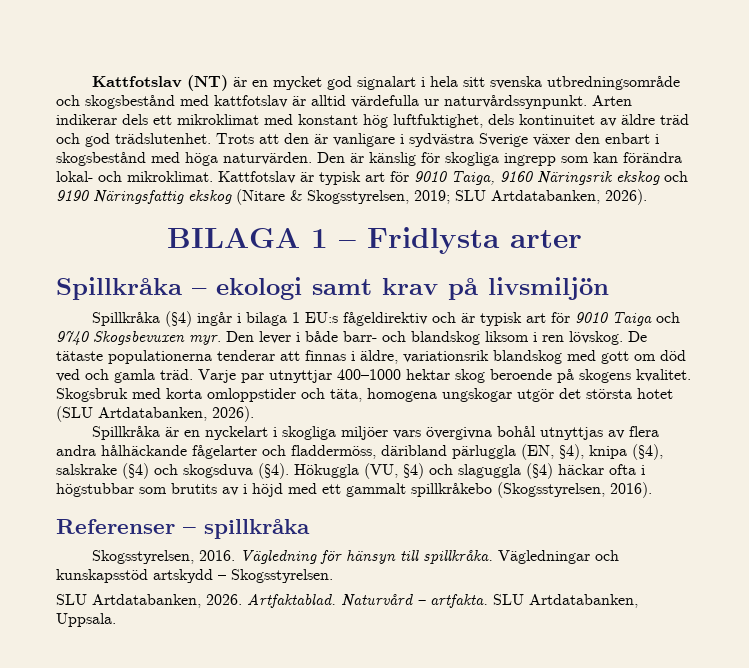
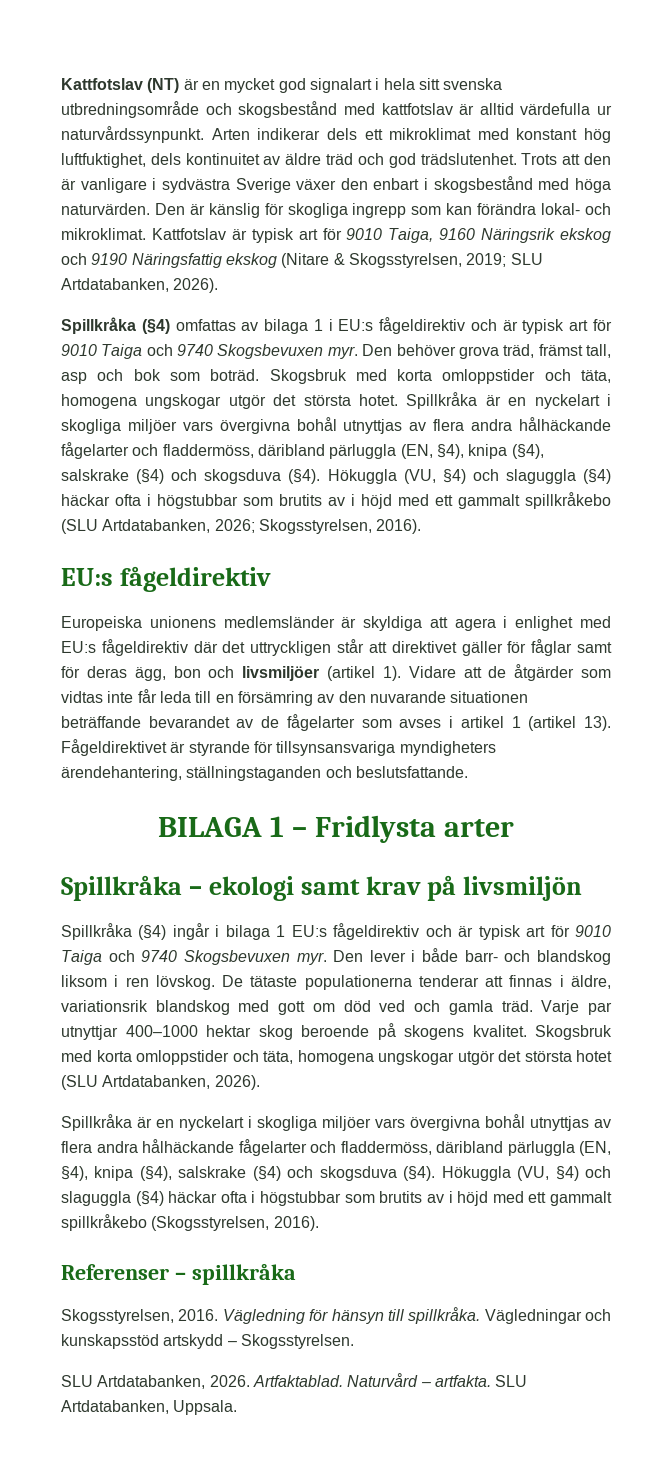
(647, 197) none -> [61,317,612,334] [61,344,612,359] [61,369,611,384] [61,392,611,409] [61,417,612,434] [61,442,544,459] [61,469,612,484] [61,492,611,509] [61,519,422,534] [61,566,271,592] [61,616,611,631] [61,639,612,656] [61,664,611,681] [61,689,529,706] [61,714,612,731] [61,739,496,756] [61,766,468,781] // Spillkråka (§4) omfattas av bilaga 1 i EU:s fågeldirektiv och är typisk art för 9010 Taiga och 9740 Skogsbevuxen myr. Den behöver grova träd, främst tall, asp och bok som boträd. Skogsbruk med korta omloppstider och täta, homogena ungskogar utgör det största hotet. Spillkråka är en nyckelart i skogliga miljöer vars övergivna bohål utnyttjas av flera andra hålhäckande fågelarter och fladdermöss, däribland pärluggla (EN, §4), knipa (§4), salskrake (§4) och skogsduva (§4). Hökuggla (VU, §4) och slaguggla (§4) häckar ofta i högstubbar som brutits av i höjd med ett gammalt spillkråkebo (SLU Artdatabanken, 2026; Skogsstyrelsen, 2016). // EU:s fågeldirektiv // Europeiska unionens medlemsländer är skyldiga att agera i enlighet med EU:s fågeldirektiv där det uttryckligen står att direktivet gäller för fåglar samt för deras ägg, bon och livsmiljöer (artikel 1). Vidare att de åtgärder som vidtas inte får leda till en försämring av den nuvarande situationen beträffande bevarandet av de fågelarter som avses i artikel 1 (artikel 13). Fågeldirektivet är styrande för tillsynsansvariga myndigheters ärendehantering, ställningstaganden och beslutsfattande.

